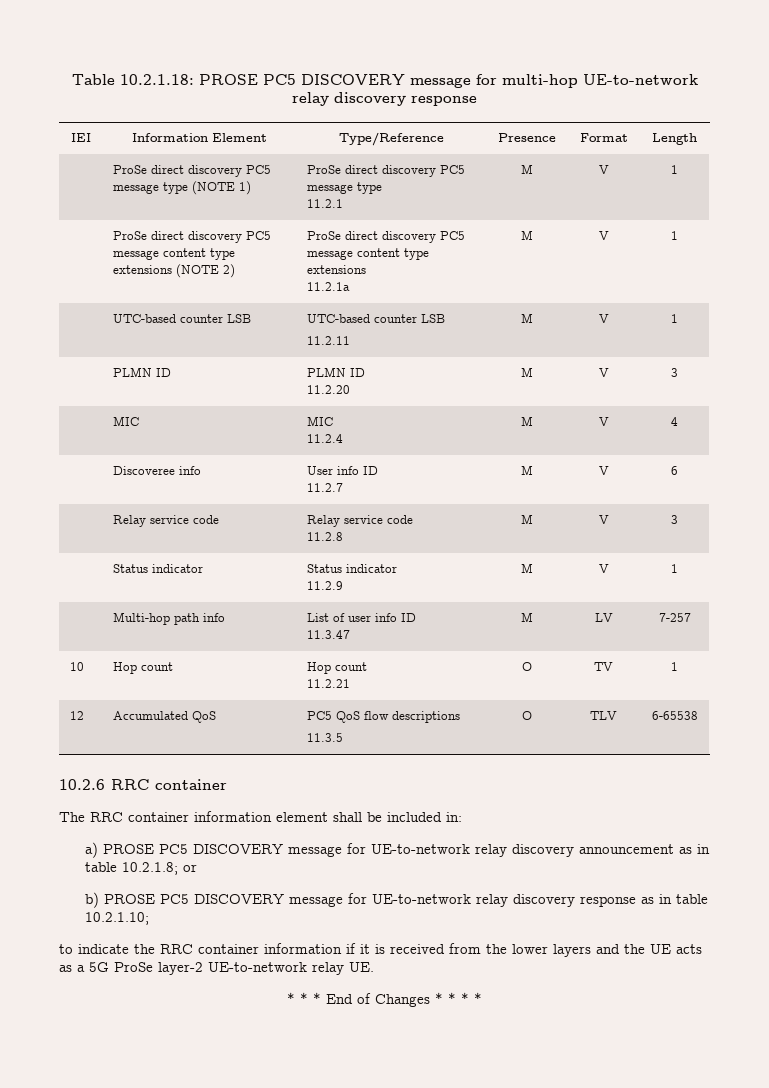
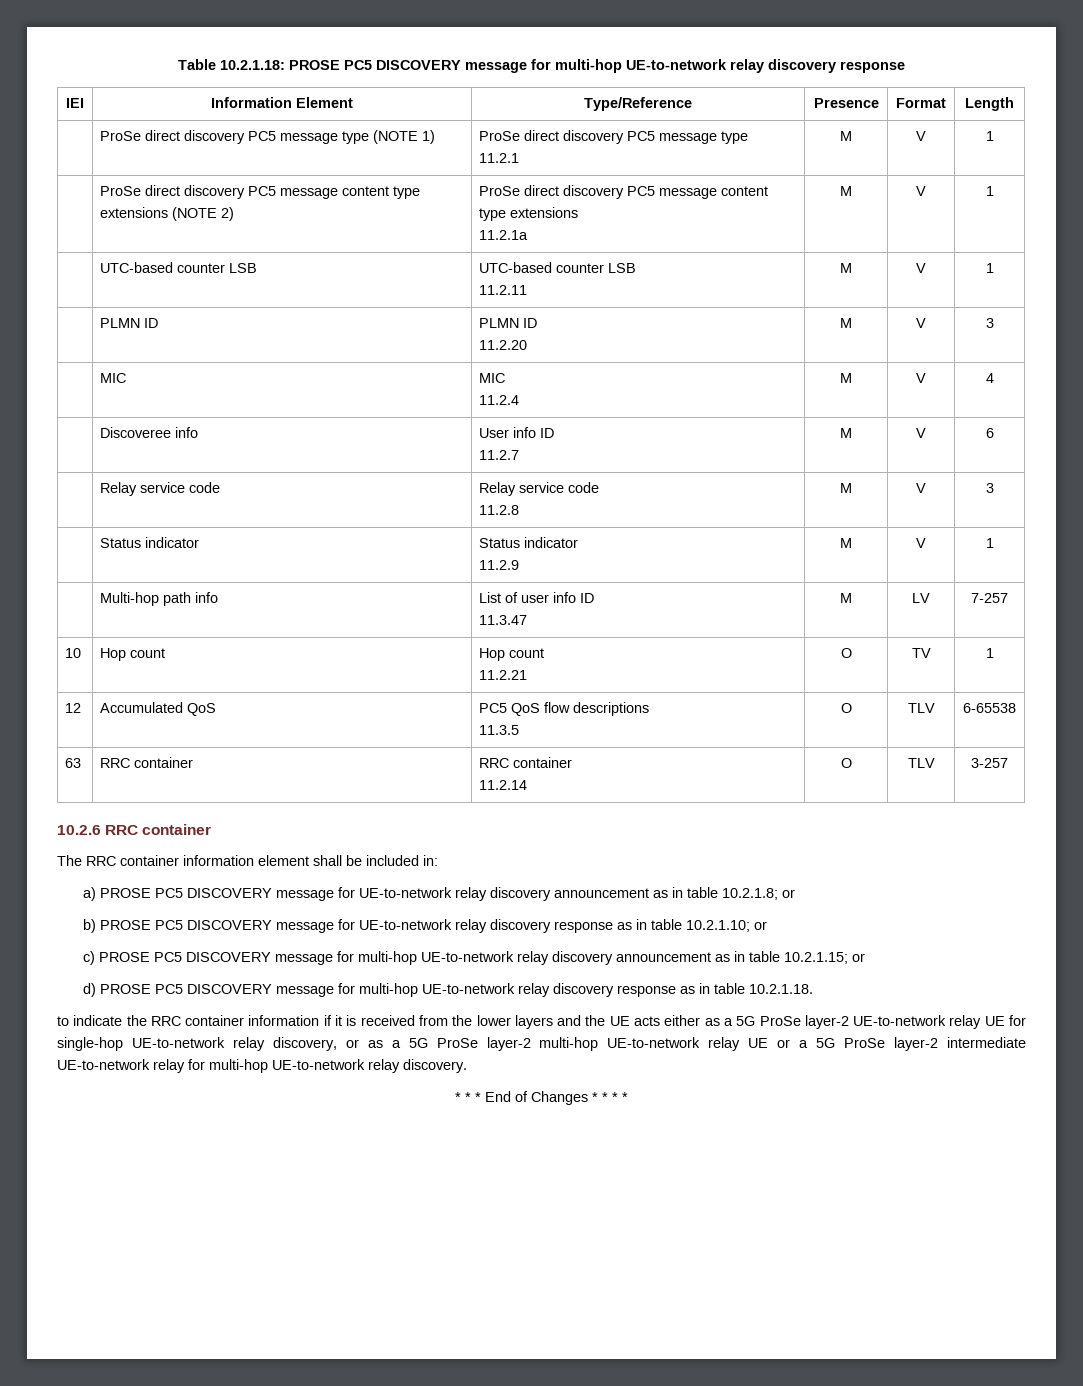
(698, 715) none -> [65,758,82,768] [100,757,194,768] [479,757,573,768] [479,780,528,790] [840,758,852,768] [907,758,935,768] [971,758,1008,768] // 63 | RRC container | RRC container // 11.2.14 | O | TLV | 3-257
(150, 918) none -> [754,921,768,930] [83,951,866,965] [83,983,814,997] or // c) PROSE PC5 DISCOVERY message for multi-hop UE-to-network relay discovery announcement as in table 10.2.1.15; or // d) PROSE PC5 DISCOVERY message for multi-hop UE-to-network relay discovery response as in table 10.2.1.18.
(702, 949) none -> [664,1015,701,1026] either
[349,962,374,972] UE. -> [984,1015,1027,1026] [57,1037,1026,1051] [57,1059,467,1073] UE for single-hop UE-to-network relay discovery, or as a 5G ProSe layer-2 multi-hop UE-to-network relay UE or a 5G ProSe layer-2 intermediate UE-to-network relay for multi-hop UE-to-network relay discovery.

